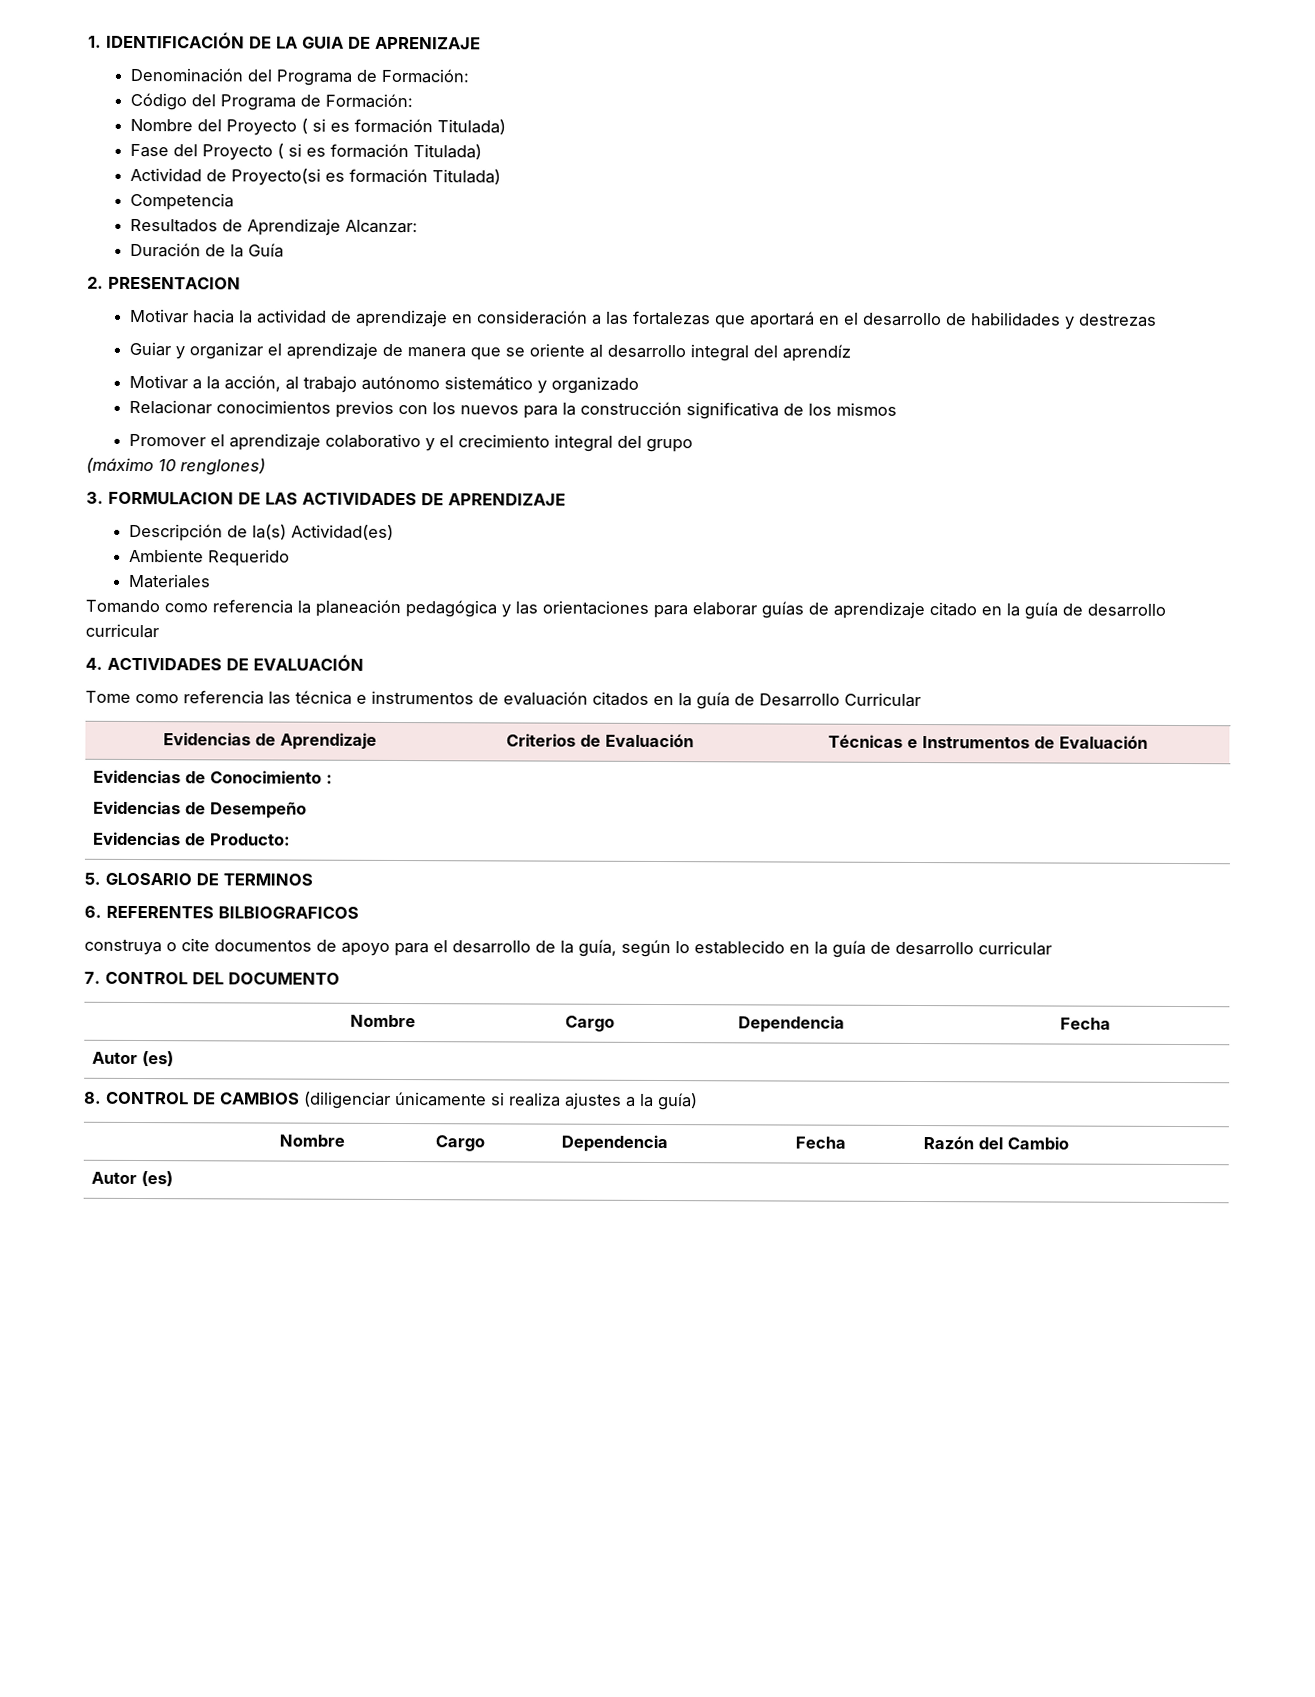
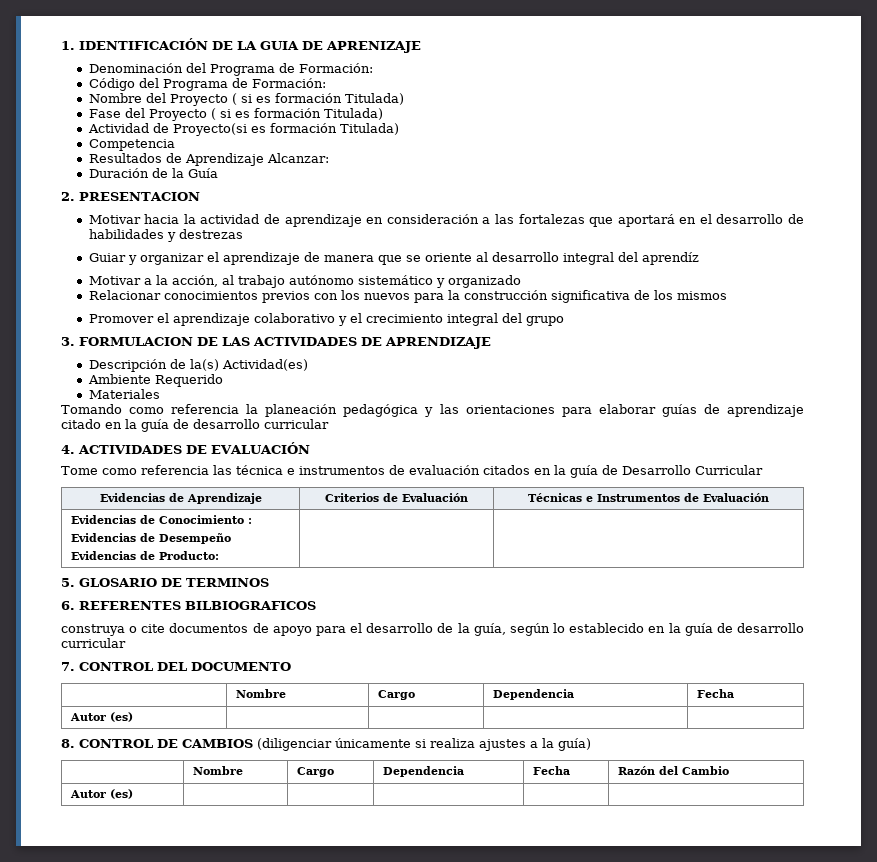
[86,457,266,476] // (máximo 10 renglones) -> (564, 321) none

